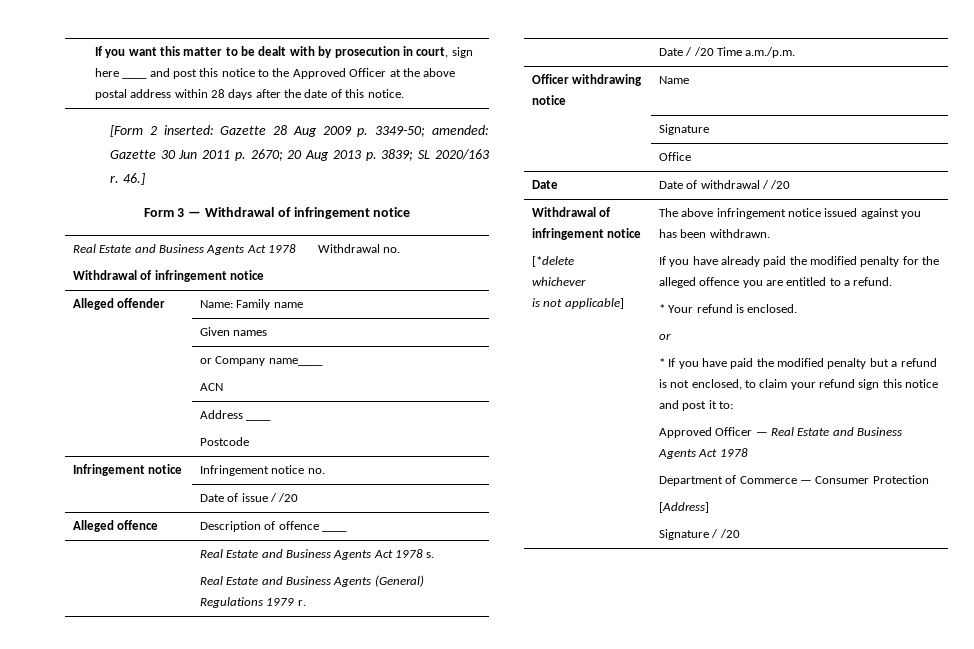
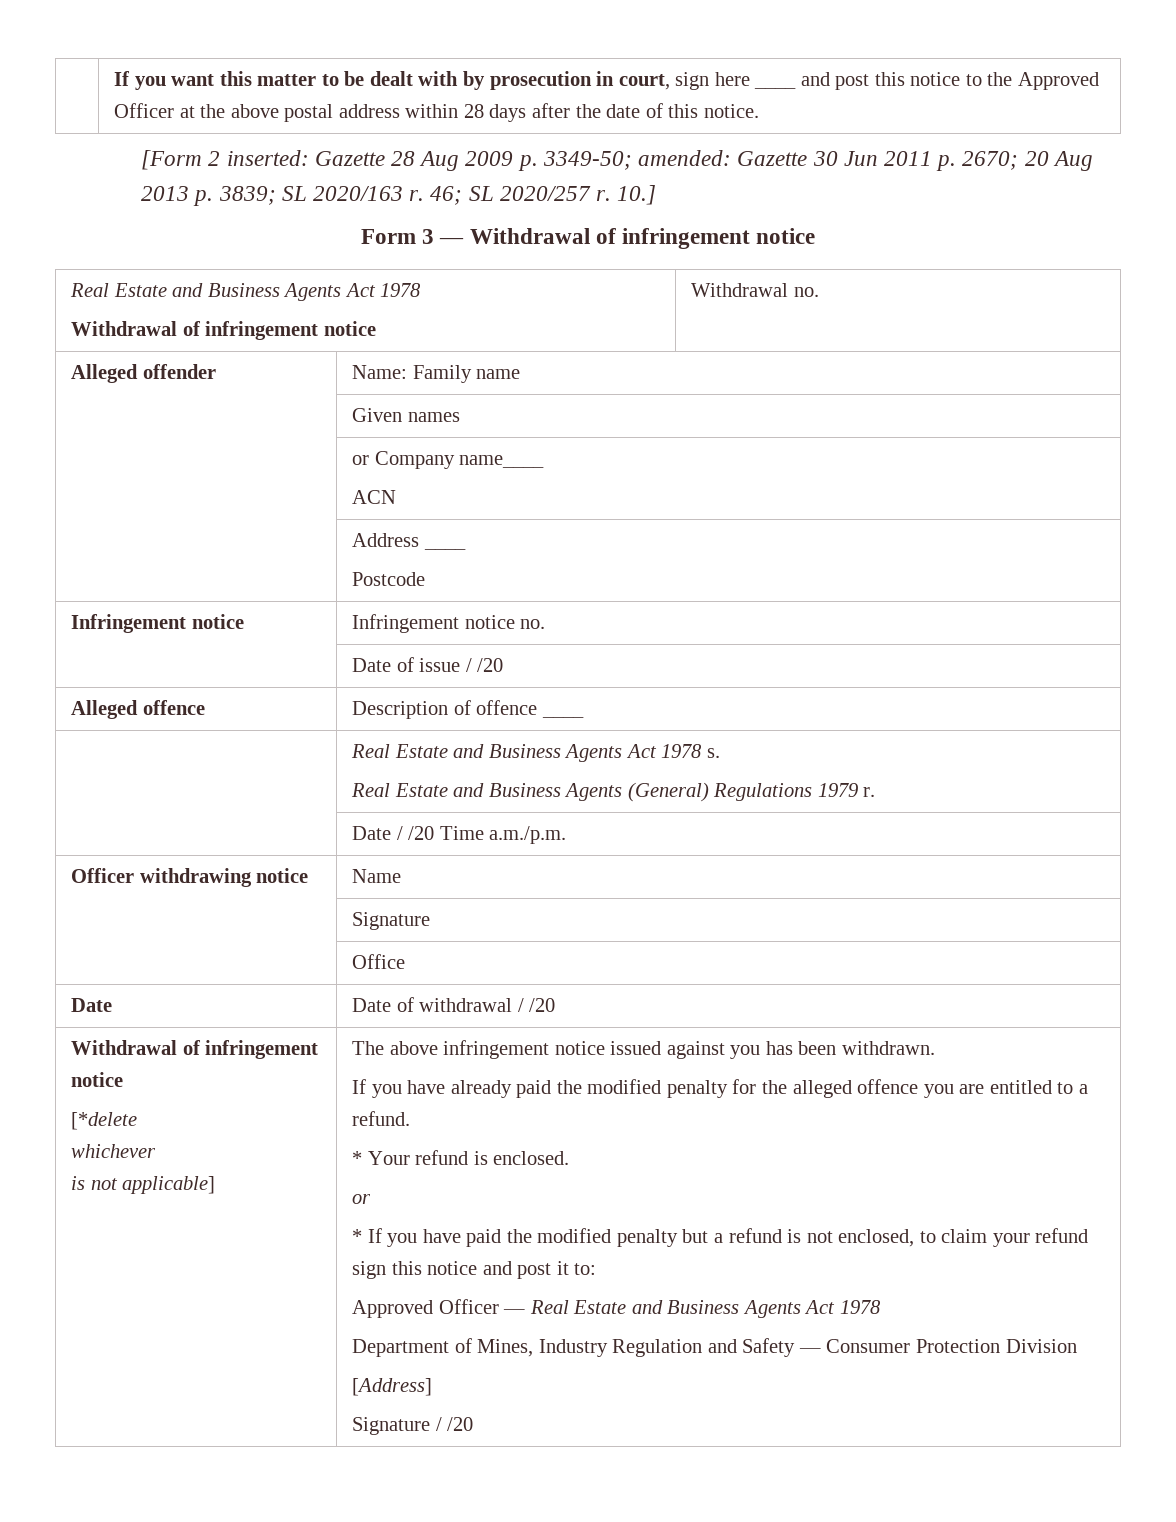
[122,173,145,185] 46.] -> [430,185,657,205] 46; SL 2020/257 r. 10.]
[739,476,797,484] Commerce -> [477,1338,796,1357] Mines, Industry Regulation and Safety
(929, 479) none -> [1005,1339,1077,1353] Division

